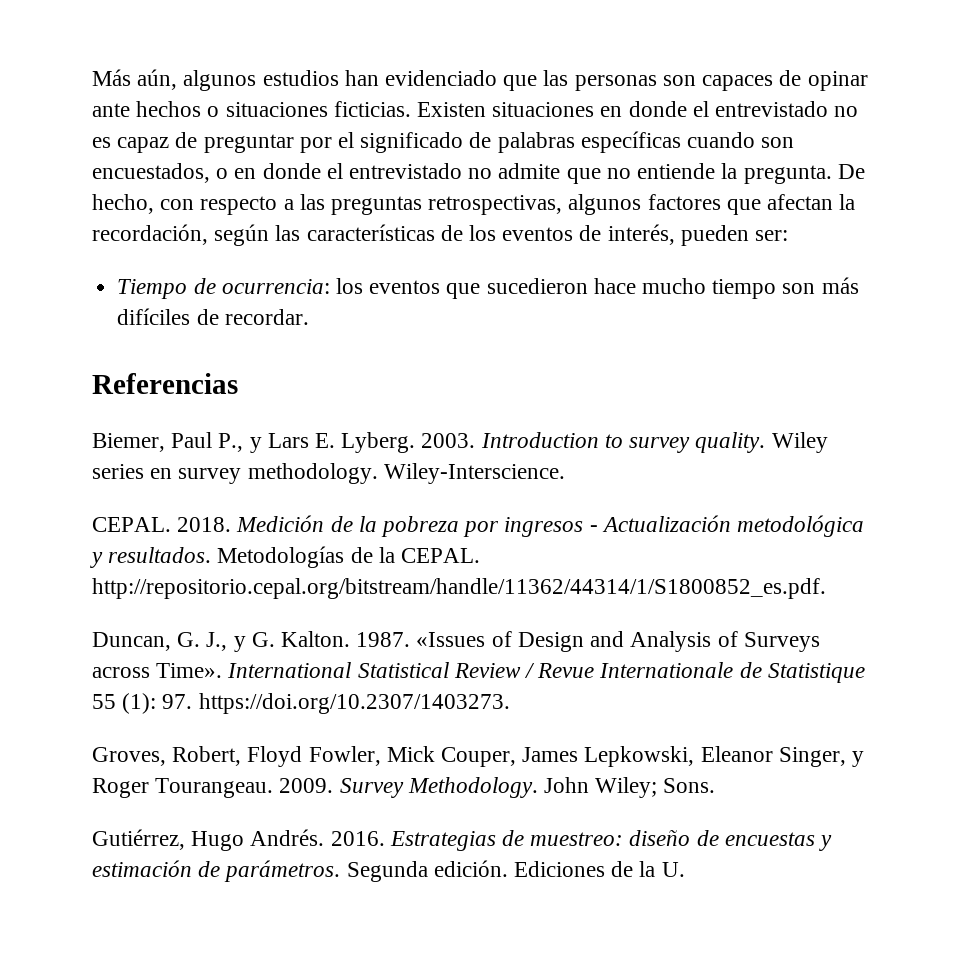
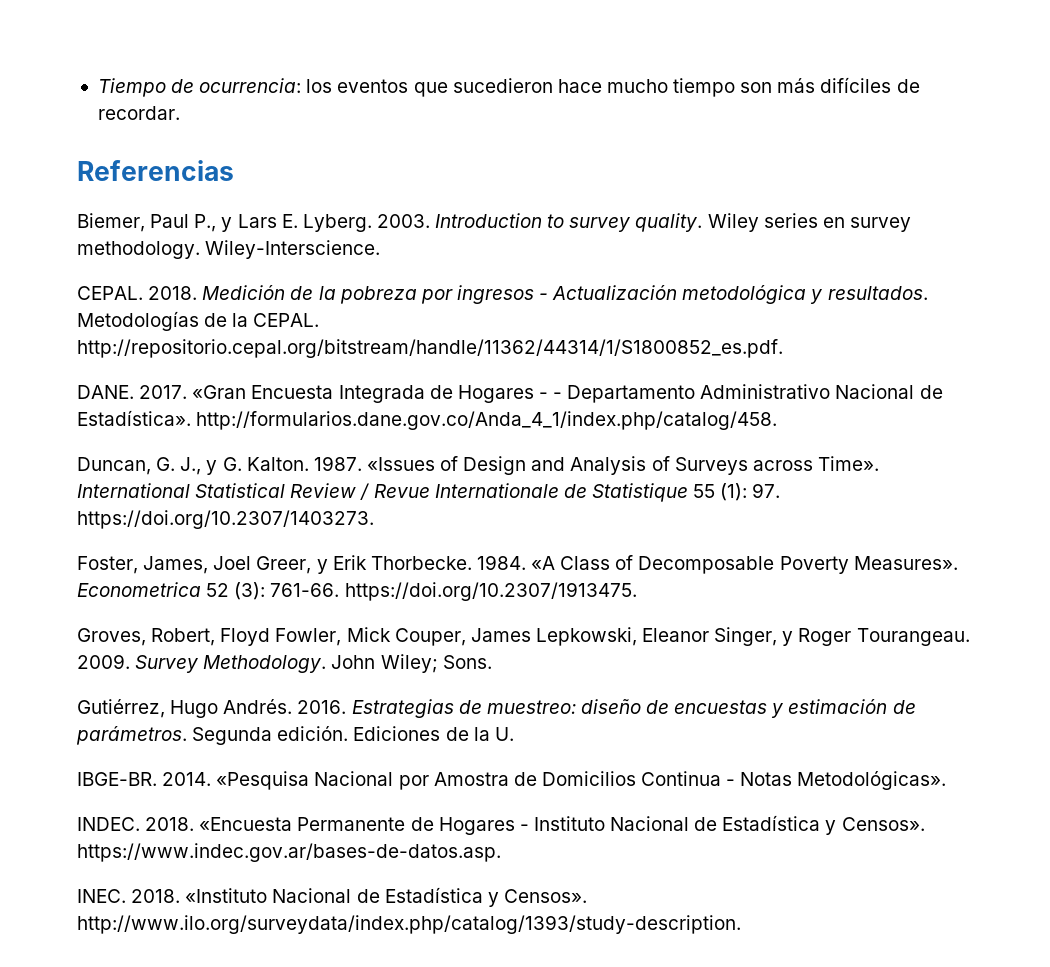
[92,69,868,91] [92,101,859,117] [92,131,795,153] [92,163,865,184] [92,194,856,215] [92,224,789,246] Más aún, algunos estudios han evidenciado que las personas son capaces de opinar ante hechos o situaciones ficticias. Existen situaciones en donde el entrevistado no es capaz de preguntar por el significado de palabras específicas cuando son encuestados, o en donde el entrevistado no admite que no entiende la pregunta. De hecho, con respecto a las preguntas retrospectivas, algunos factores que afectan la recordación, según las características de los eventos de interés, pueden ser: // -> (97, 87) none
(826, 588) none -> [77,384,943,403] [77,410,778,430] // DANE. 2017. «Gran Encuesta Integrada de Hogares - - Departamento Administrativo Nacional de Estadística». http://formularios.dane.gov.co/Anda_4_1/index.php/catalog/458.
(510, 703) none -> [77,555,958,574] [77,582,637,601] // Foster, James, Joel Greer, y Erik Thorbecke. 1984. «A Class of Decomposable Poverty Measures». Econometrica 52 (3): 761-66. https://doi.org/10.2307/1913475.
(685, 869) none -> [77,771,947,790] [77,815,925,835] [77,843,501,862] [77,887,587,907] [77,915,741,934] // IBGE-BR. 2014. «Pesquisa Nacional por Amostra de Domicilios Continua - Notas Metodológicas». // INDEC. 2018. «Encuesta Permanente de Hogares - Instituto Nacional de Estadística y Censos». https://www.indec.gov.ar/bases-de-datos.asp. // INEC. 2018. «Instituto Nacional de Estadística y Censos». http://www.ilo.org/surveydata/index.php/catalog/1393/study-description.

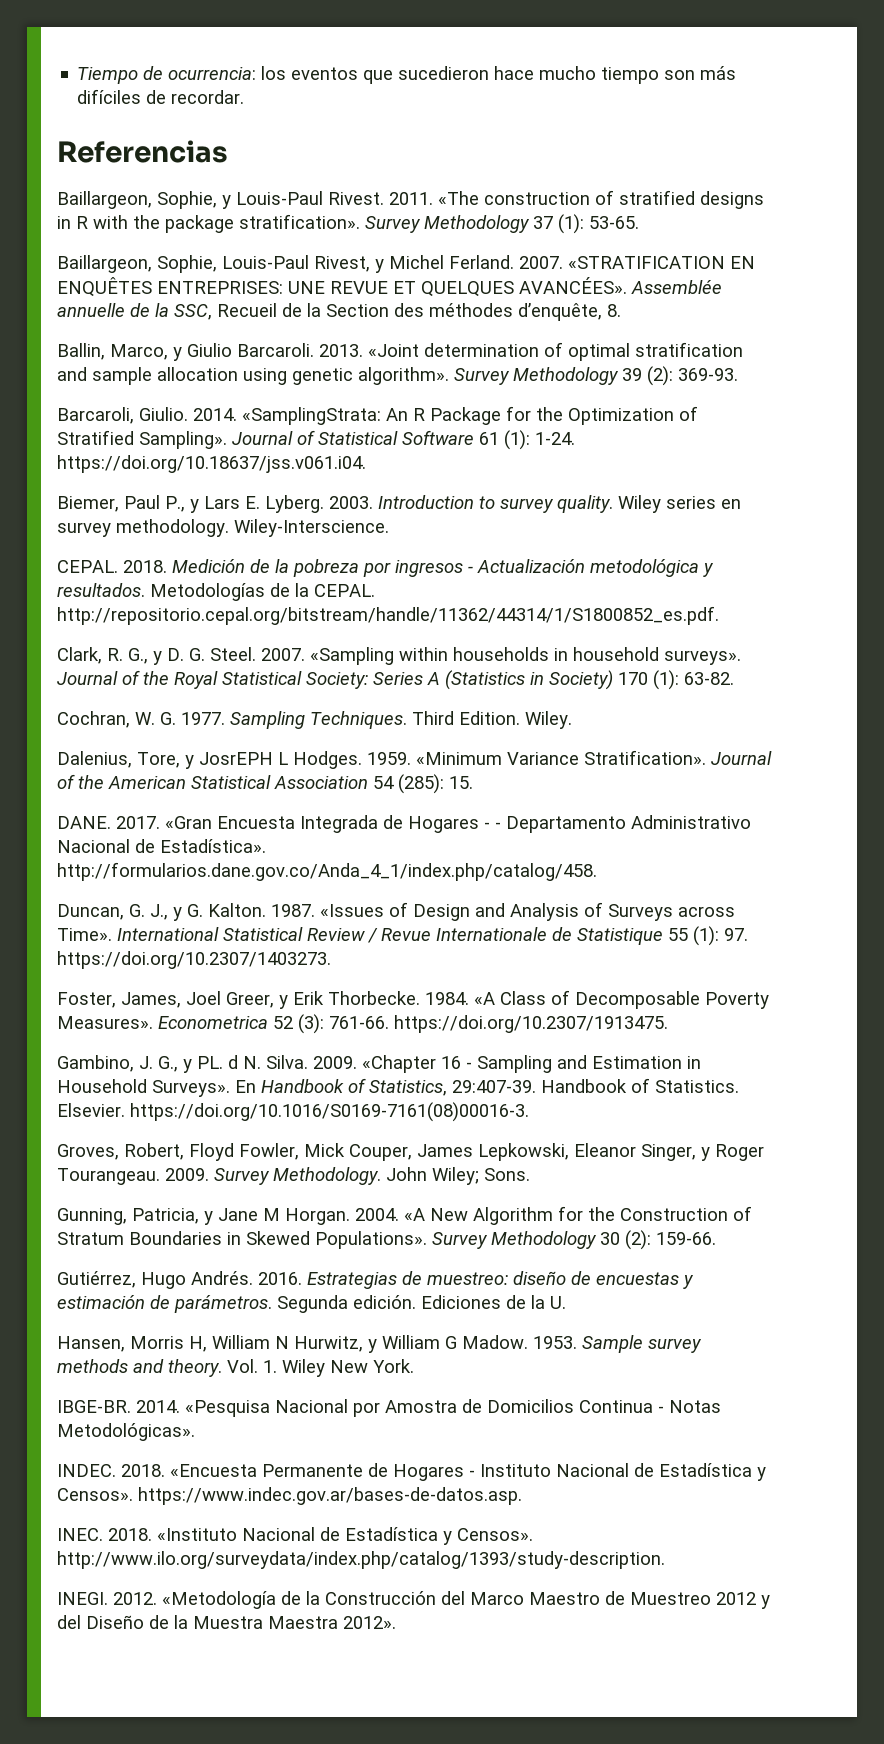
(234, 170) none -> [57,190,764,209] [57,214,639,234] [57,255,755,273] [57,277,722,297] [57,303,621,321] [57,342,743,361] [57,366,738,386] [57,406,698,425] [57,430,575,450] [57,455,366,473] // Baillargeon, Sophie, y Louis-Paul Rivest. 2011. «The construction of stratified designs in R with the package stratification». Survey Methodology 37 (1): 53-65. // Baillargeon, Sophie, Louis-Paul Rivest, y Michel Ferland. 2007. «STRATIFICATION EN ENQUÊTES ENTREPRISES: UNE REVUE ET QUELQUES AVANCÉES». Assemblée annuelle de la SSC, Recueil de la Section des méthodes d’enquête, 8. // Ballin, Marco, y Giulio Barcaroli. 2013. «Joint determination of optimal stratification and sample allocation using genetic algorithm». Survey Methodology 39 (2): 369-93. // Barcaroli, Giulio. 2014. «SamplingStrata: An R Package for the Optimization of Stratified Sampling». Journal of Statistical Software 61 (1): 1-24. https://doi.org/10.18637/jss.v061.i04.
(783, 348) none -> [57,647,741,665] [57,670,734,690] [57,711,572,729] [57,750,772,769] [57,774,473,794] // Clark, R. G., y D. G. Steel. 2007. «Sampling within households in household surveys». Journal of the Royal Statistical Society: Series A (Statistics in Society) 170 (1): 63-82. // Cochran, W. G. 1977. Sampling Techniques. Third Edition. Wiley. // Dalenius, Tore, y JosrEPH L Hodges. 1959. «Minimum Variance Stratification». Journal of the American Statistical Association 54 (285): 15.
(637, 591) none -> [57,1055,701,1073] [57,1078,739,1097] [57,1102,529,1122] // Gambino, J. G., y PL. d N. Silva. 2009. «Chapter 16 - Sampling and Estimation in Household Surveys». En Handbook of Statistics, 29:407-39. Handbook of Statistics. Elsevier. https://doi.org/10.1016/S0169-7161(08)00016-3.
(492, 662) none -> [57,1206,752,1225] [57,1230,716,1250] // Gunning, Patricia, y Jane M Horgan. 2004. «A New Algorithm for the Construction of Stratum Boundaries in Skewed Populations». Survey Methodology 30 (2): 159-66.
(514, 734) none -> [57,1335,702,1353] [57,1359,414,1377] // Hansen, Morris H, William N Hurwitz, y William G Madow. 1953. Sample survey methods and theory. Vol. 1. Wiley New York.
(741, 924) none -> [57,1591,770,1609] [57,1615,396,1629] // INEGI. 2012. «Metodología de la Construcción del Marco Maestro de Muestreo 2012 y del Diseño de la Muestra Maestra 2012».

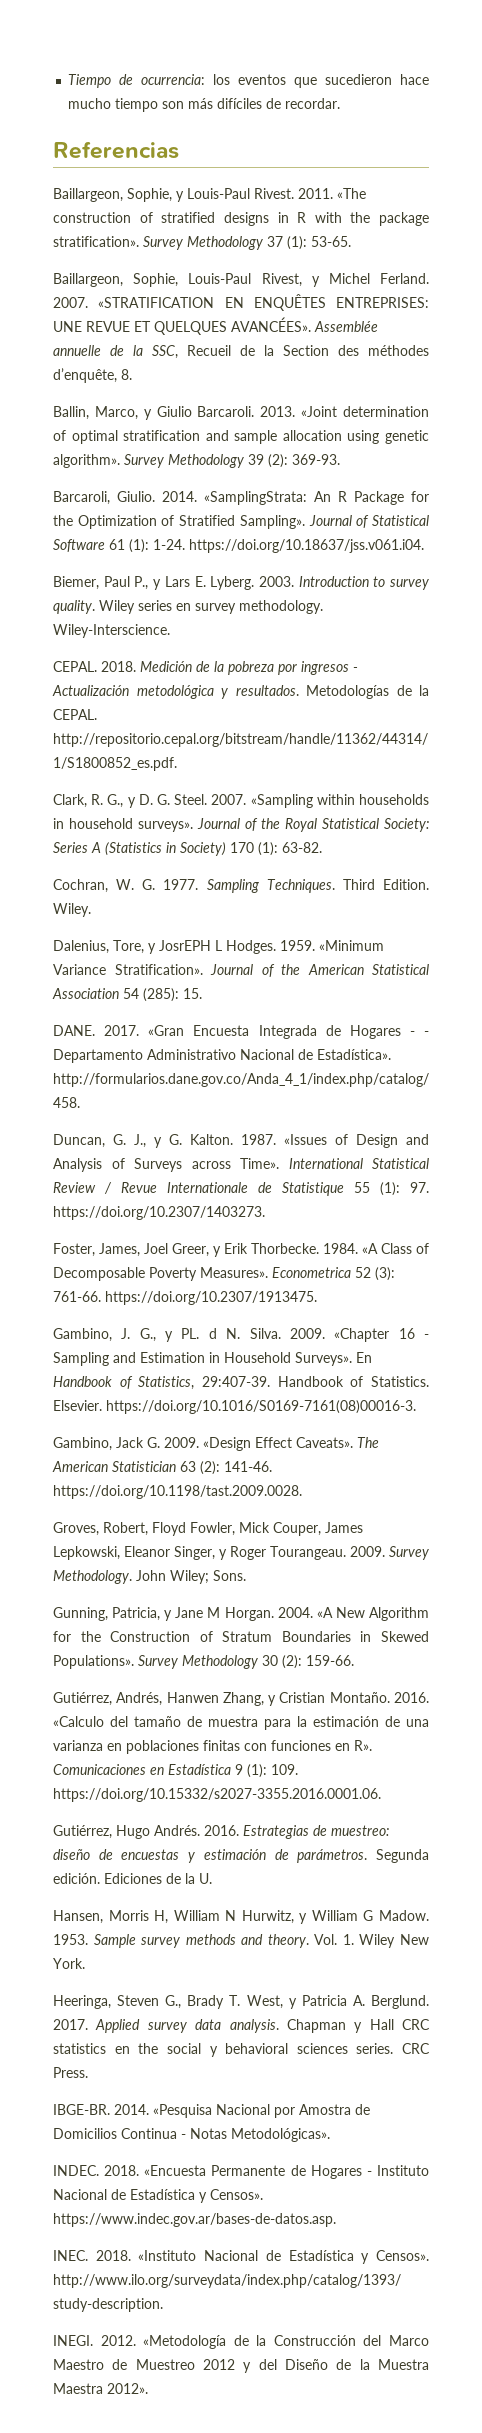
(529, 1112) none -> [53,1437,379,1451] [52,1461,272,1475] [53,1485,302,1499] // Gambino, Jack G. 2009. «Design Effect Caveats». The American Statistician 63 (2): 141-46. https://doi.org/10.1198/tast.2009.0028.
(716, 1238) none -> [53,1692,429,1706] [53,1716,429,1730] [53,1740,372,1754] [53,1764,298,1778] [53,1788,381,1802] // Gutiérrez, Andrés, Hanwen Zhang, y Cristian Montaño. 2016. «Calculo del tamaño de muestra para la estimación de una varianza en poblaciones finitas con funciones en R». Comunicaciones en Estadística 9 (1): 109. https://doi.org/10.15332/s2027-3355.2016.0001.06.
(414, 1366) none -> [53,1995,429,2009] [53,2019,430,2033] [53,2043,430,2057] [53,2067,88,2078] // Heeringa, Steven G., Brady T. West, y Patricia A. Berglund. 2017. Applied survey data analysis. Chapman y Hall CRC statistics en the social y behavioral sciences series. CRC Press.

